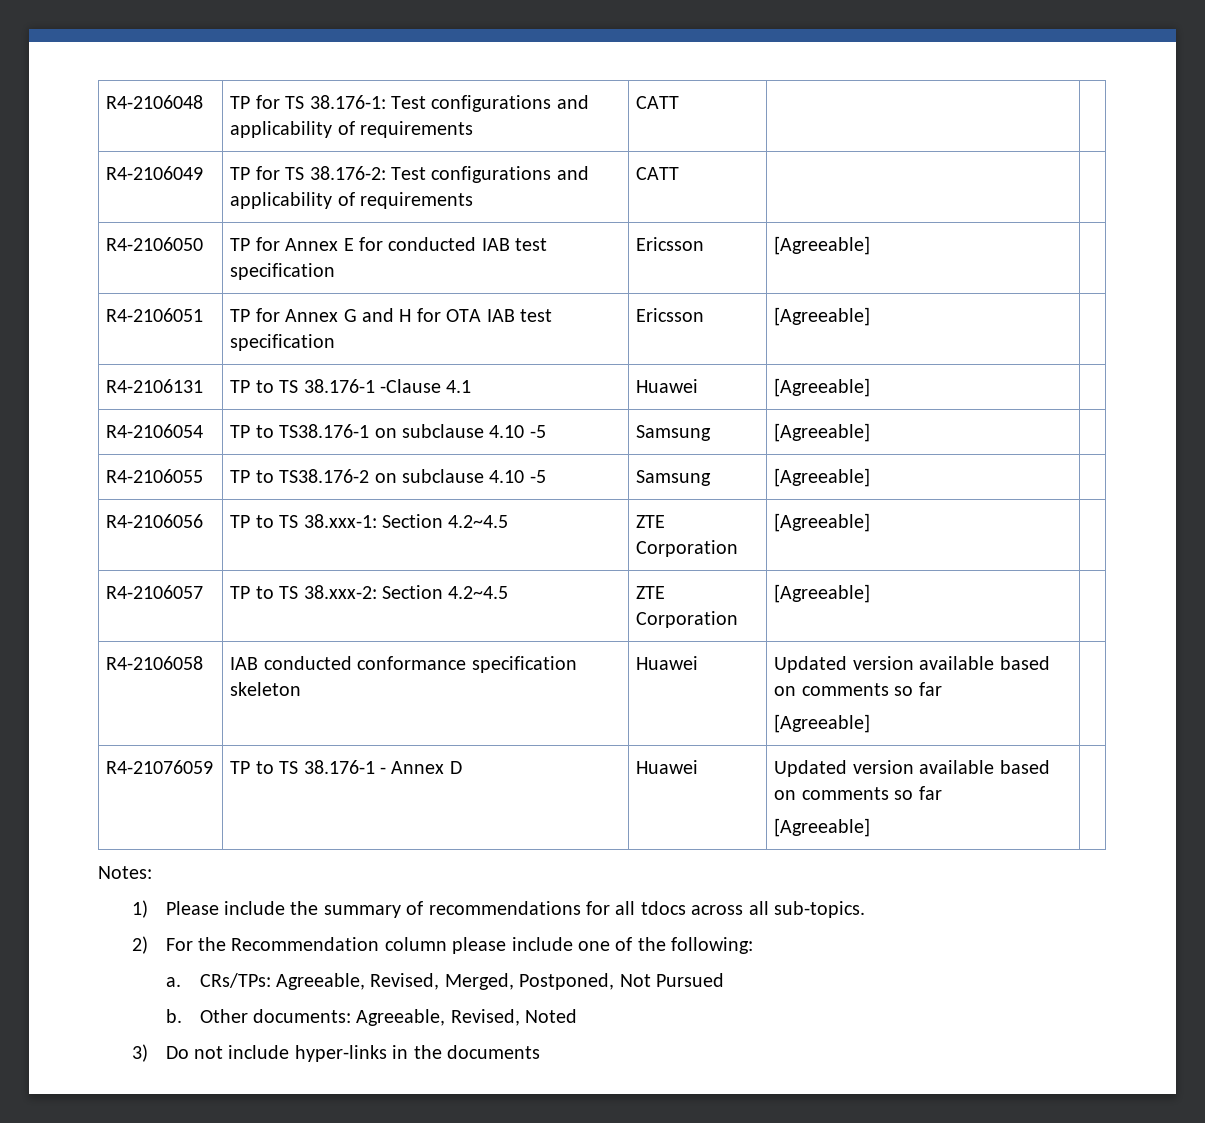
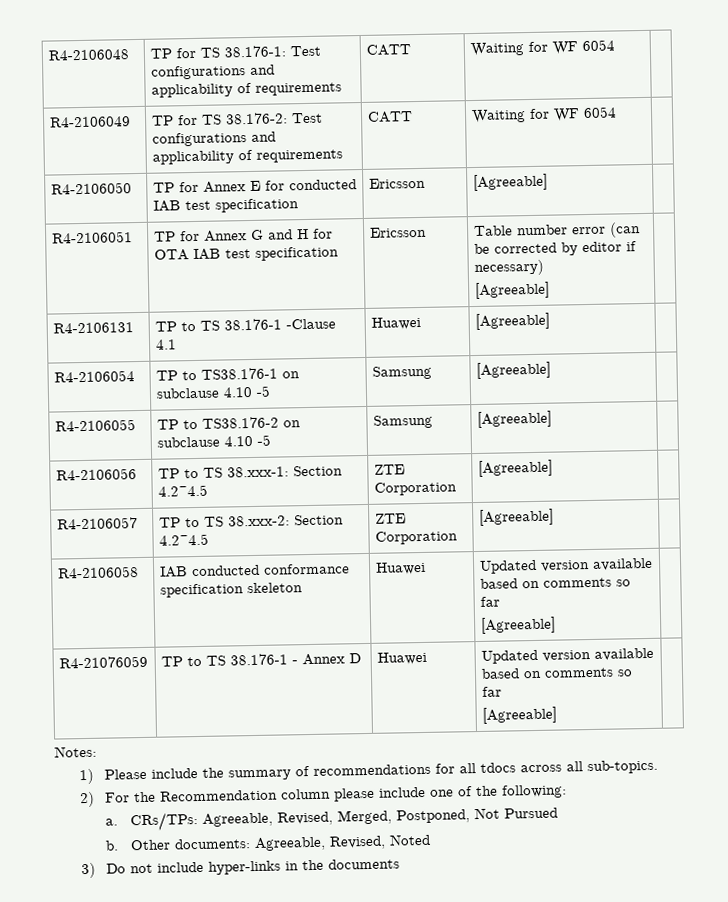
(680, 102) none -> [469,39,615,57] Waiting for WF 6054
(680, 173) none -> [470,106,617,124] Waiting for WF 6054
(705, 315) none -> [473,222,641,238] [473,241,637,256] [473,259,544,277] Table number error (can be corrected by editor if necessary) //

